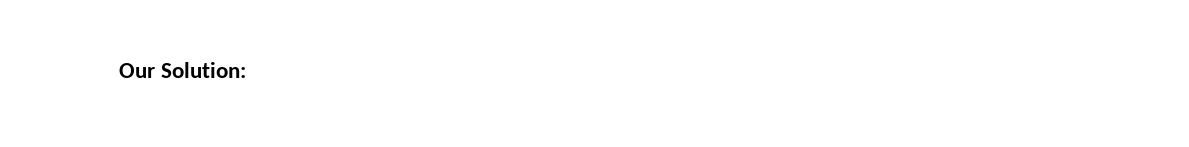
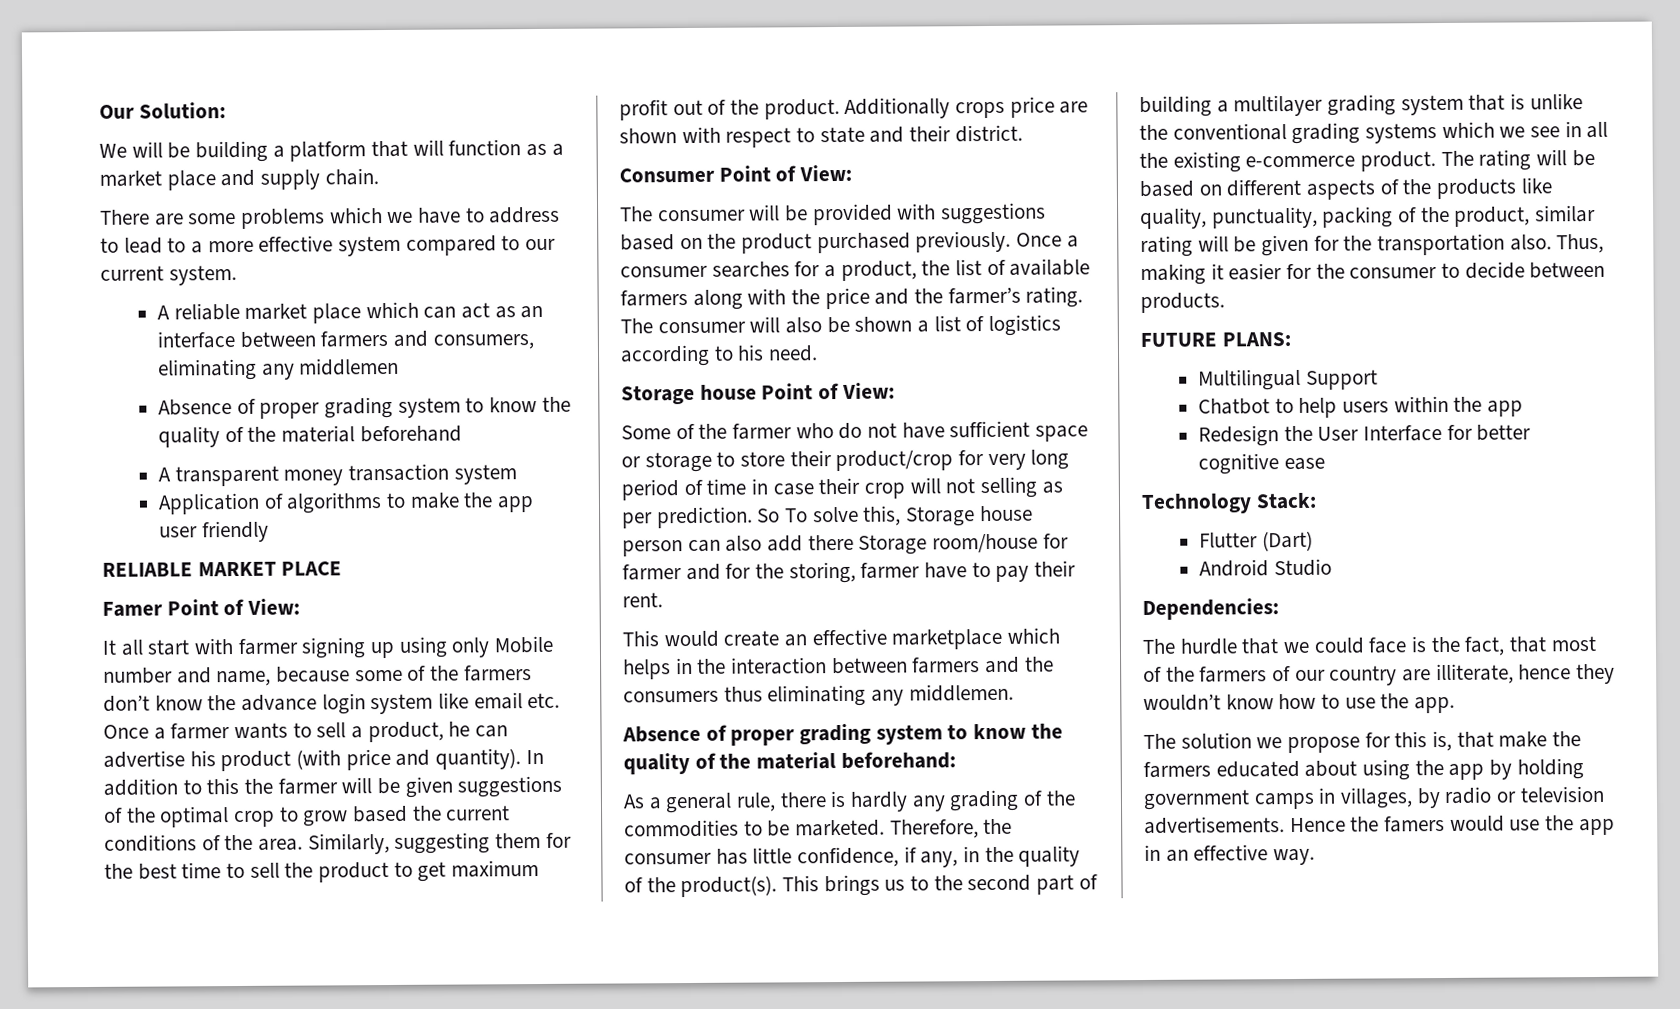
(247, 70) none -> [99,139,564,163] [99,168,379,191] [100,206,561,229] [100,235,557,257] [100,264,237,286] [156,301,544,324] [156,330,534,350] [157,357,400,381] [157,396,571,419] [157,425,462,448] [157,463,517,487] [157,492,534,515] [158,520,269,543] [102,561,343,577] [102,598,301,617] [102,635,554,659] [103,665,532,687] [103,692,561,715] [103,721,509,743] [103,748,544,772] [103,775,563,798] [103,805,511,828] [104,832,572,855] [104,860,540,883] [619,96,1089,121] [619,124,1023,148] [619,164,853,183] [620,202,1047,226] [620,230,1079,254] [620,258,1091,281] [620,286,1084,310] [620,314,1062,337] [620,344,819,367] [621,382,895,405] [621,420,1089,442] [621,449,1070,473] [621,476,1063,501] [622,505,1033,529] [622,533,1069,557] [622,560,1077,584] [622,592,663,608] [622,627,1061,650] [623,656,1054,680] [623,683,1014,707] [622,723,1063,746] [623,751,956,775] [623,789,1076,814] [624,818,1013,839] [624,845,1081,868] [624,874,1098,898] [1139,93,1583,118] [1139,121,1609,144] [1139,149,1595,173] [1139,177,1552,200] [1140,204,1597,230] [1140,233,1605,258] [1140,261,1606,286] [1140,292,1225,314] [1140,332,1291,348] [1197,368,1378,391] [1197,395,1523,418] [1197,424,1532,447] [1197,453,1325,475] [1141,492,1317,514] [1198,530,1313,552] [1198,558,1332,577] [1142,598,1279,620] [1142,635,1596,656] [1143,663,1616,686] [1143,693,1456,714] [1143,730,1582,754] [1143,758,1584,781] [1143,785,1604,810] [1144,815,1615,836] [1144,844,1316,866] // We will be building a platform that will function as a market place and supply chain. // There are some problems which we have to address to lead to a more effective system compared to our current system. // A reliable market place which can act as an interface between farmers and consumers, eliminating any middlemen // Absence of proper grading system to know the quality of the material beforehand // A transparent money transaction system // Application of algorithms to make the app user friendly // RELIABLE MARKET PLACE // Famer Point of View: // It all start with farmer signing up using only Mobile number and name, because some of the farmers don’t know the advance login system like email etc. Once a farmer wants to sell a product, he can advertise his product (with price and quantity). In addition to this the farmer will be given suggestions of the optimal crop to grow based the current conditions of the area. Similarly, suggesting them for the best time to sell the product to get maximum profit out of the product. Additionally crops price are shown with respect to state and their district. // Consumer Point of View: // The consumer will be provided with suggestions based on the product purchased previously. Once a consumer searches for a product, the list of available farmers along with the price and the farmer’s rating. The consumer will also be shown a list of logistics according to his need. // Storage house Point of View: // Some of the farmer who do not have sufficient space or storage to store their product/crop for very long period of time in case their crop will not selling as per prediction. So To solve this, Storage house person can also add there Storage room/house for farmer and for the storing, farmer have to pay their rent. // This would create an effective marketplace which helps in the interaction between farmers and the consumers thus eliminating any middlemen. // Absence of proper grading system to know the quality of the material beforehand: // As a general rule, there is hardly any grading of the commodities to be marketed. Therefore, the consumer has little confidence, if any, in the quality of the product(s). This brings us to the second part of building a multilayer grading system that is unlike the conventional grading systems which we see in all the existing e-commerce product. The rating will be based on different aspects of the products like quality, punctuality, packing of the product, similar rating will be given for the transportation also. Thus, making it easier for the consumer to decide between products. // FUTURE PLANS: // Multilingual Support // Chatbot to help users within the app // Redesign the User Interface for better cognitive ease // Technology Stack: // Flutter (Dart) // Android Studio // Dependencies: // The hurdle that we could face is the fact, that most of the farmers of our country are illiterate, hence they wouldn’t know how to use the app. // The solution we propose for this is, that make the farmers educated about using the app by holding government camps in villages, by radio or television advertisements. Hence the famers would use the app in an effective way.

